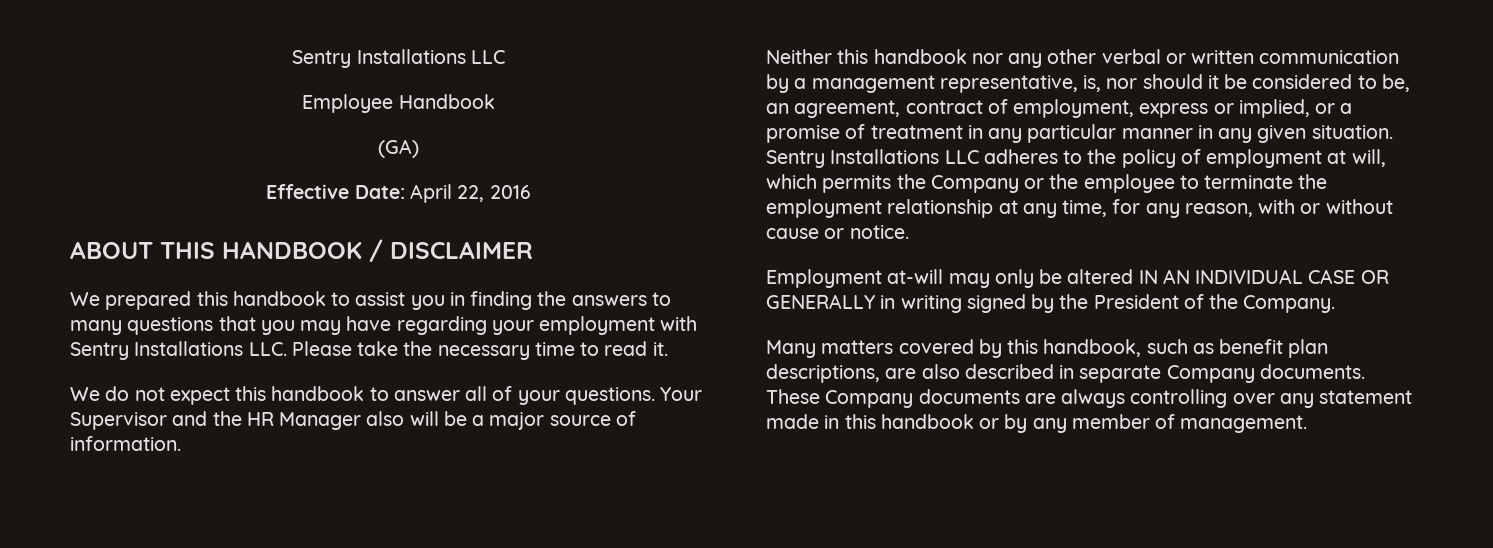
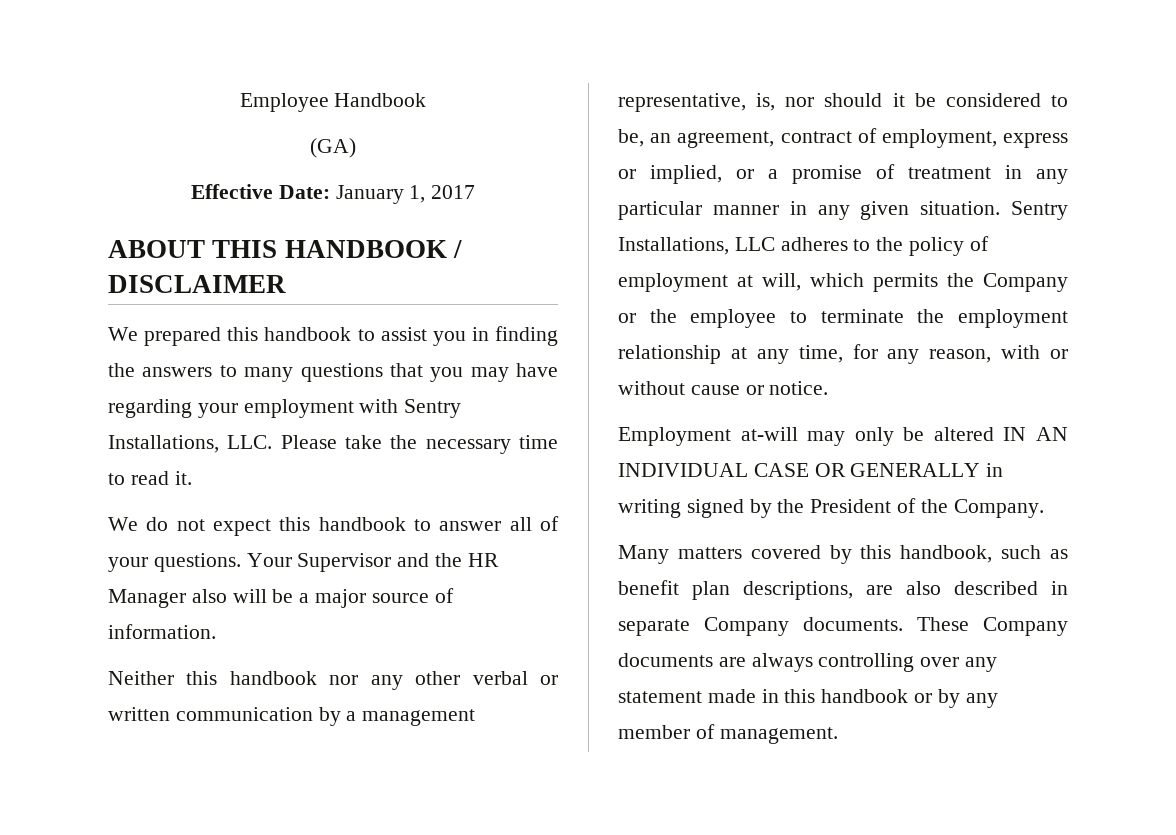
[292,49,505,68] Sentry Installations LLC // -> (239, 102) none
[410,184,531,203] April 22, 2016 -> [335,185,476,204] January 1, 2017
[134,341,244,356] Installations -> [108,435,219,453] Installations,
[830,149,940,164] Installations -> [618,237,729,255] Installations,

